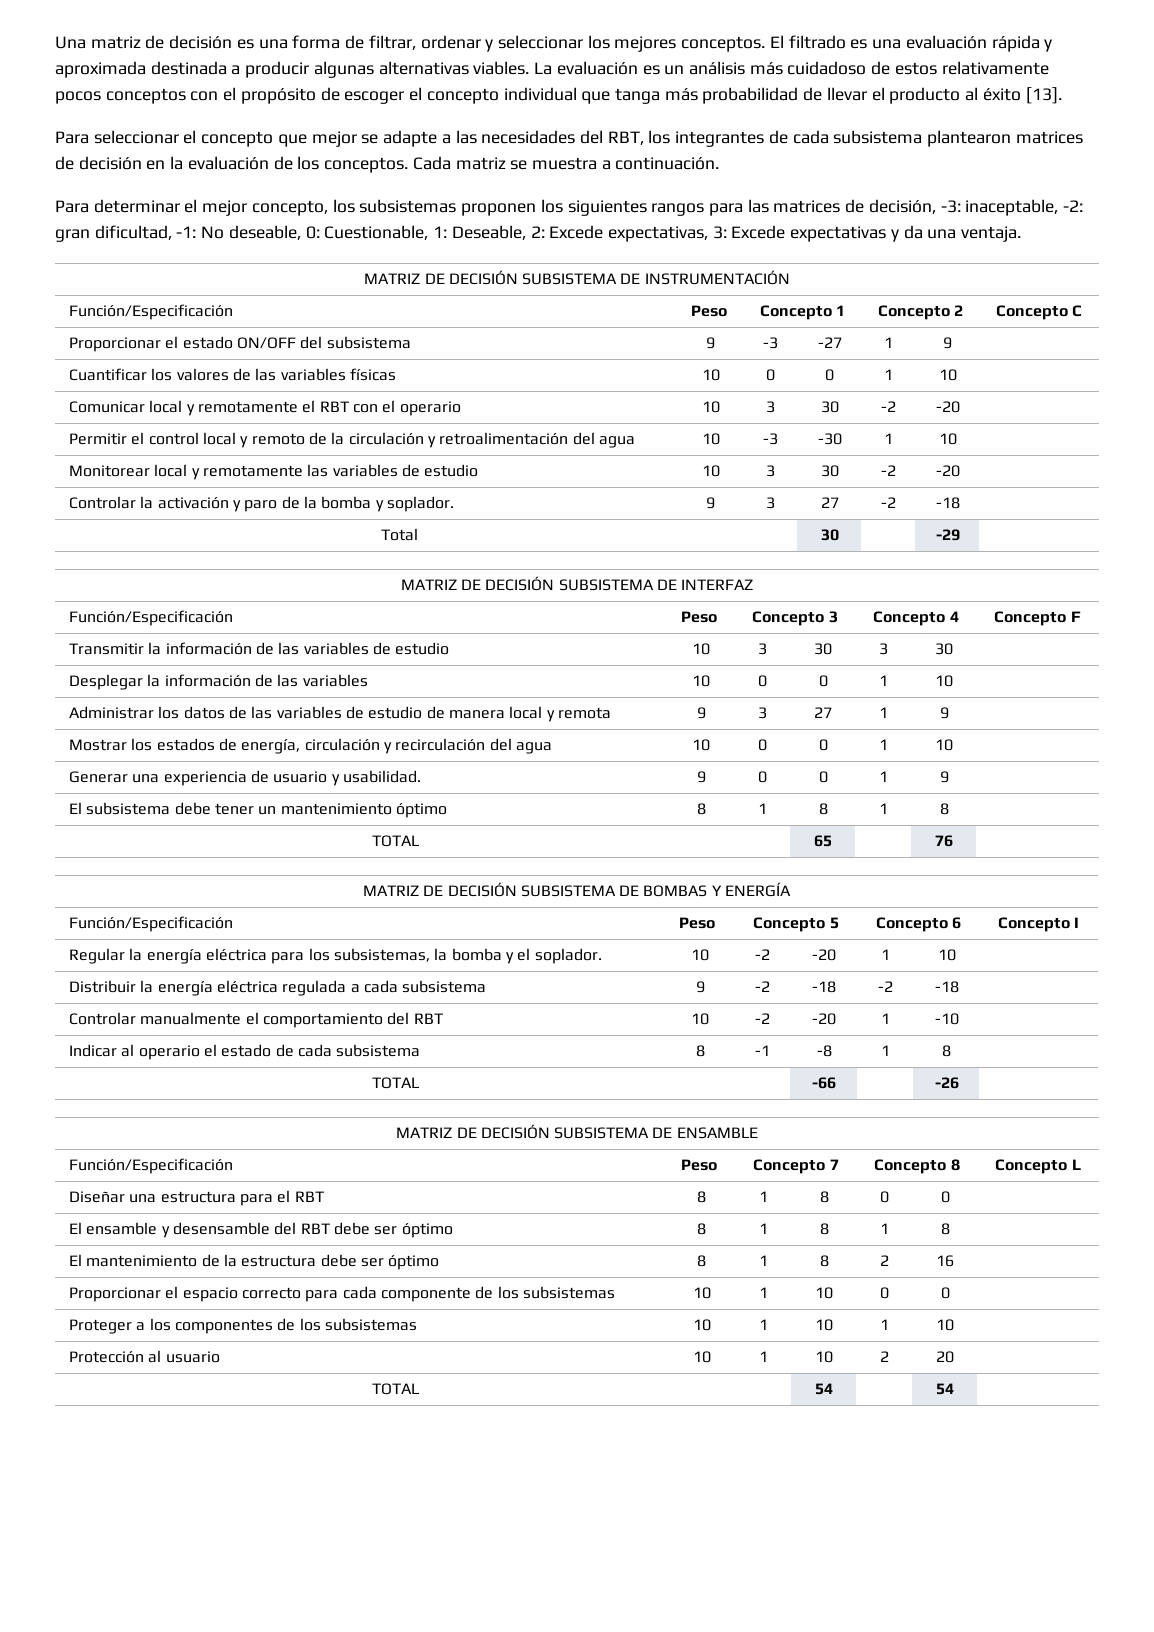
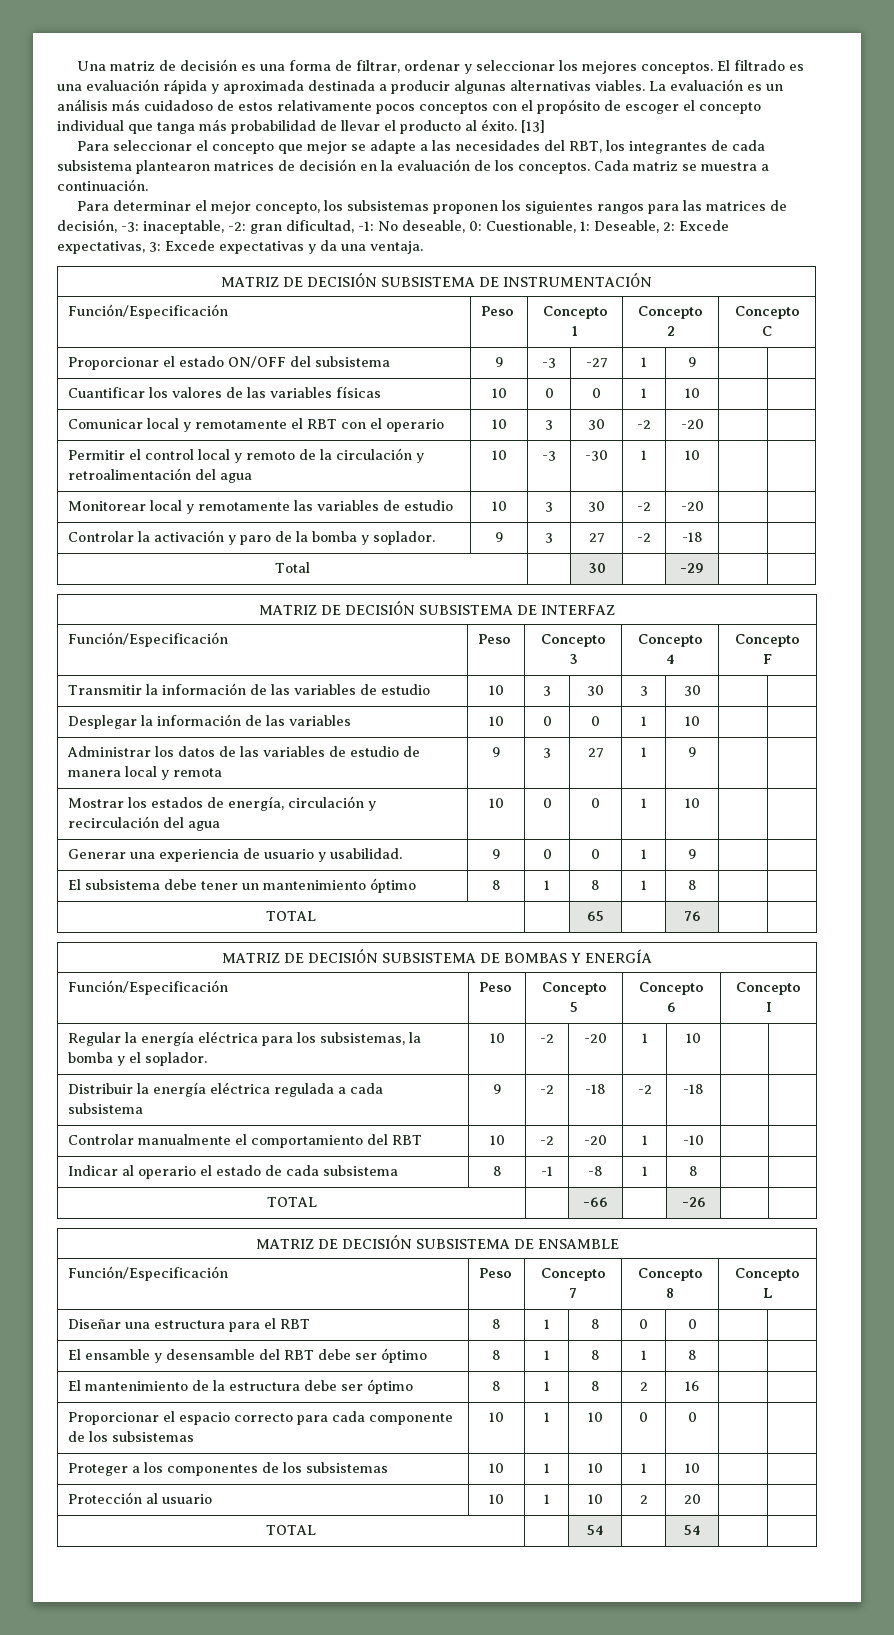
[982,87,1062,104] éxito [13]. -> [481,119,545,133] éxito. [13]

